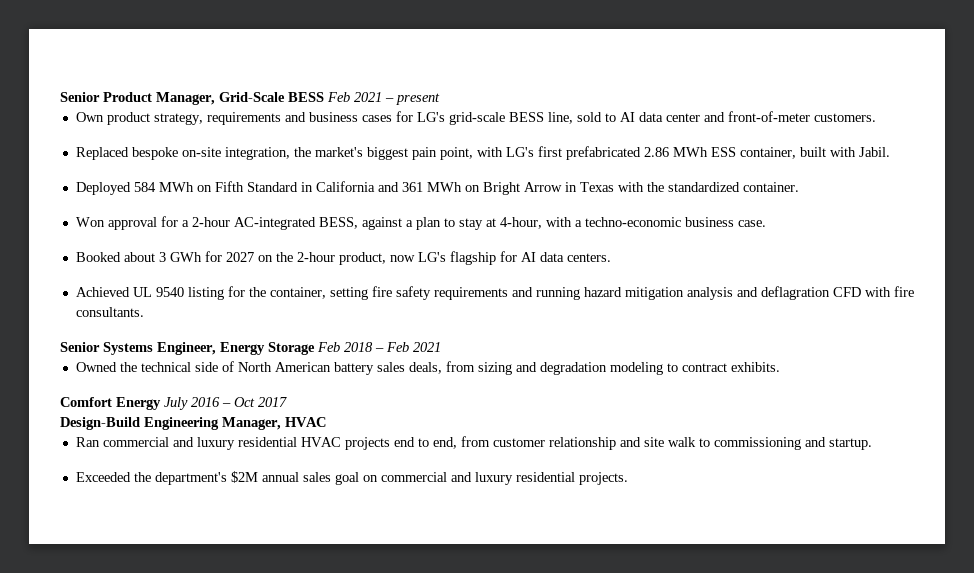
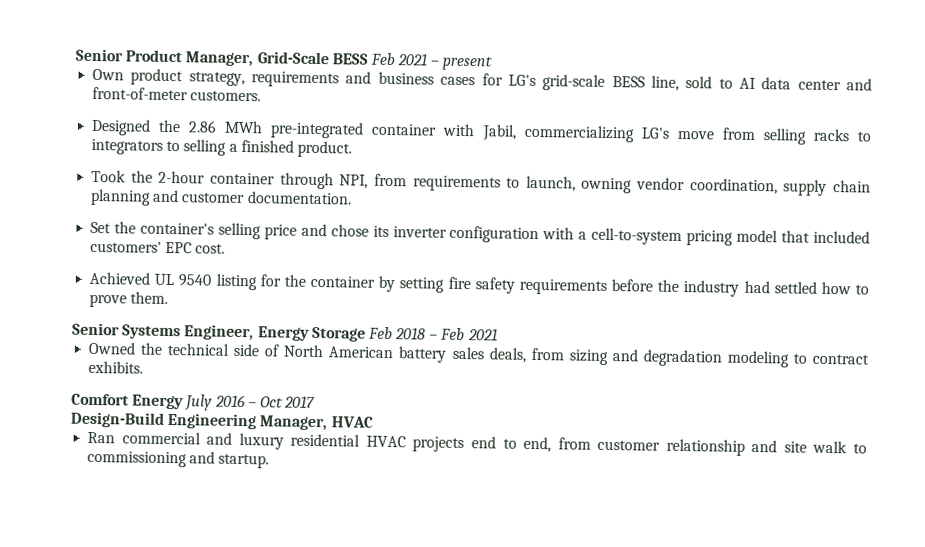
[75,146,890,160] [75,181,799,195] [75,216,766,230] [75,251,611,265] Replaced bespoke on-site integration, the market's biggest pain point, with LG's first prefabricated 2.86 MWh ESS container, built with Jabil. // Deployed 584 MWh on Fifth Standard in California and 361 MWh on Bright Arrow in Texas with the standardized container. // Won approval for a 2-hour AC-integrated BESS, against a plan to stay at 4-hour, with a techno-economic business case. // Booked about 3 GWh for 2027 on the 2-hour product, now LG's flagship for AI data centers. -> [91,118,872,145] [91,138,352,158] [91,169,872,196] [90,188,352,206] [90,221,871,246] [90,240,226,254] Designed the 2.86 MWh pre-integrated container with Jabil, commercializing LG's move from selling racks to integrators to selling a finished product. // Took the 2-hour container through NPI, from requirements to launch, owning vendor coordination, supply chain planning and customer documentation. // Set the container's selling price and chose its inverter configuration with a cell-to-system pricing model that included customers' EPC cost.
[269,287,326,299] container, -> [310,275,396,293] container by
[511,286,915,300] [75,307,144,317] and running hazard mitigation analysis and deflagration CFD with fire consultants. -> [611,279,870,297] [89,291,169,308] before the industry had settled how to prove them.
[75,471,628,485] // Exceeded the department's $2M annual sales goal on commercial and luxury residential projects. -> (270, 461) none

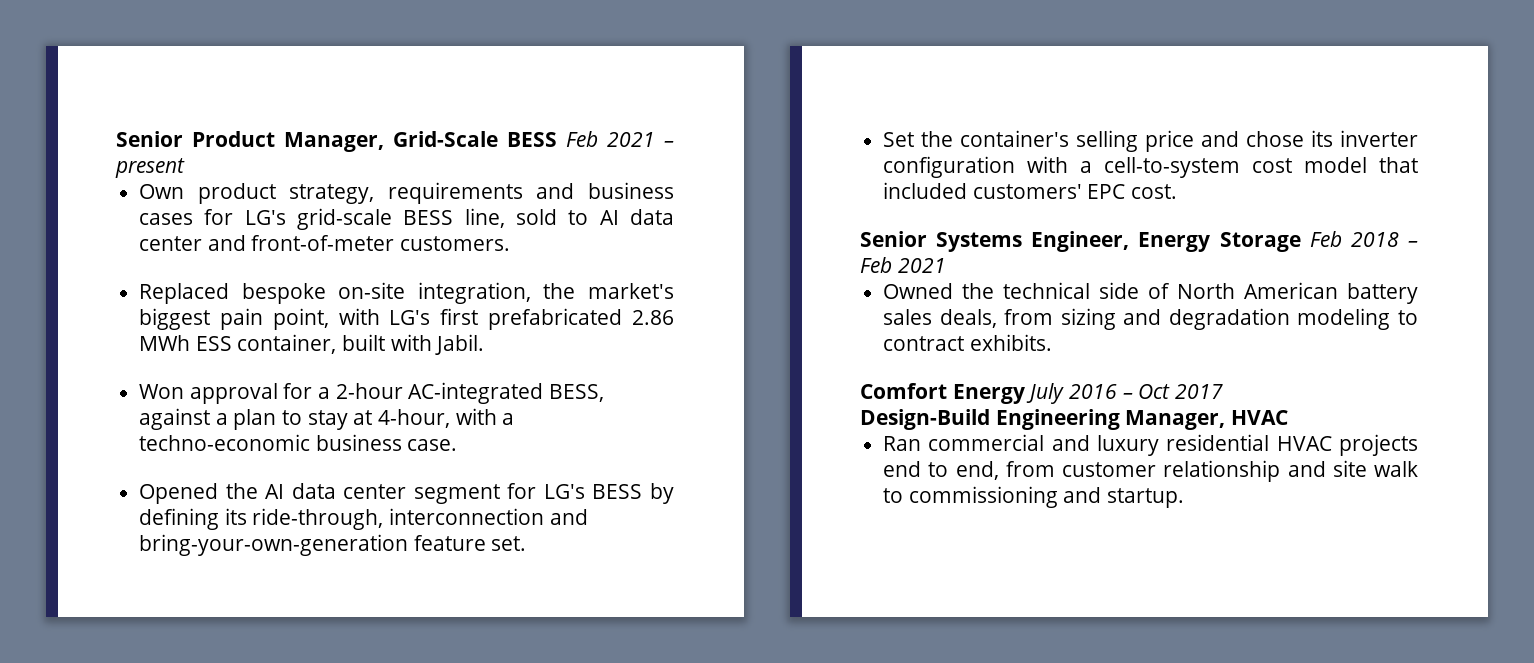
[91,118,872,145] [91,138,352,158] [91,169,872,196] [90,188,352,206] Designed the 2.86 MWh pre-integrated container with Jabil, commercializing LG's move from selling racks to integrators to selling a finished product. // Took the 2-hour container through NPI, from requirements to launch, owning vendor coordination, supply chain planning and customer documentation. -> [139,282,675,304] [139,308,674,330] [139,334,485,355] [139,382,605,404] [139,408,515,430] [139,434,458,451] [139,483,674,504] [139,508,588,530] [139,534,527,556] Replaced bespoke on-site integration, the market's biggest pain point, with LG's first prefabricated 2.86 MWh ESS container, built with Jabil. // Won approval for a 2-hour AC-integrated BESS, against a plan to stay at 4-hour, with a techno-economic business case. // Opened the AI data center segment for LG's BESS by defining its ride-through, interconnection and bring-your-own-generation feature set.
[686,230,734,246] pricing -> [1252,158,1293,173] cost
[89,271,870,297] [89,291,169,308] // Achieved UL 9540 listing for the container by setting fire safety requirements before the industry had settled how to prove them. -> (1178, 191) none

